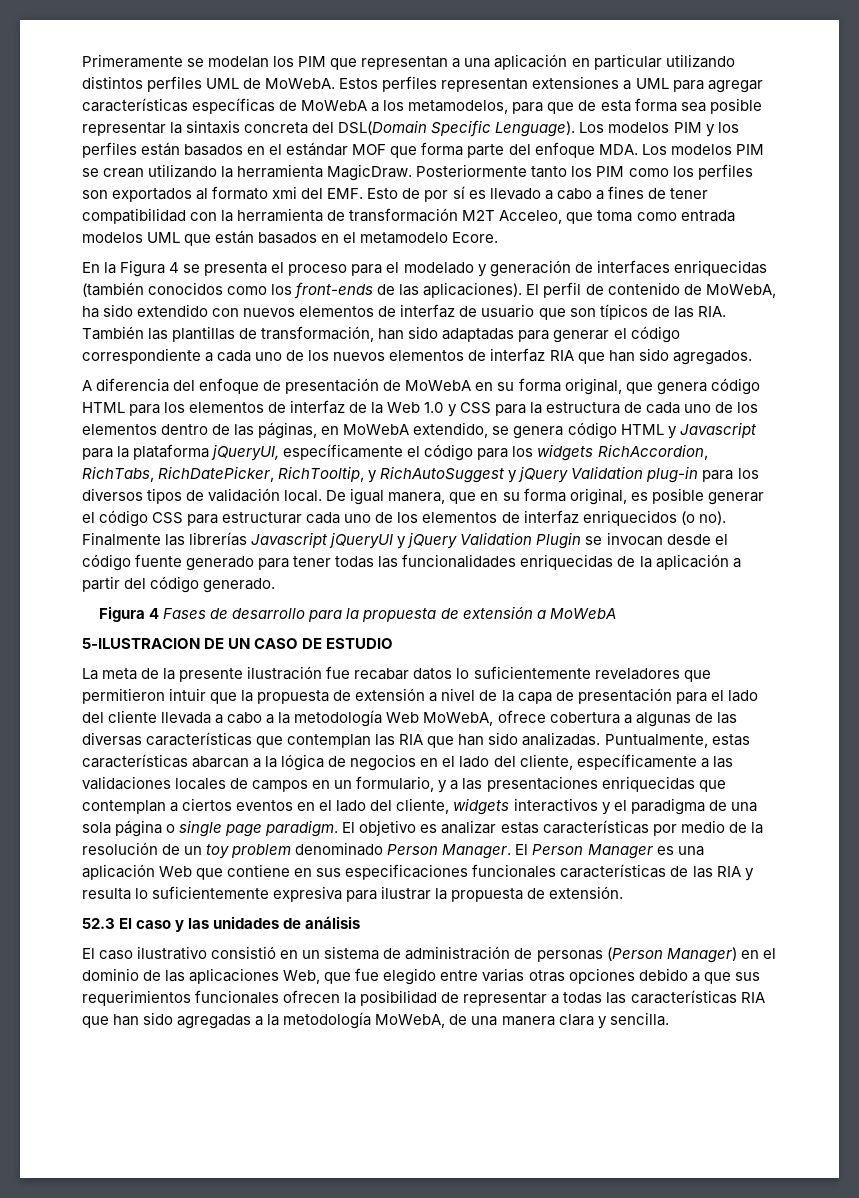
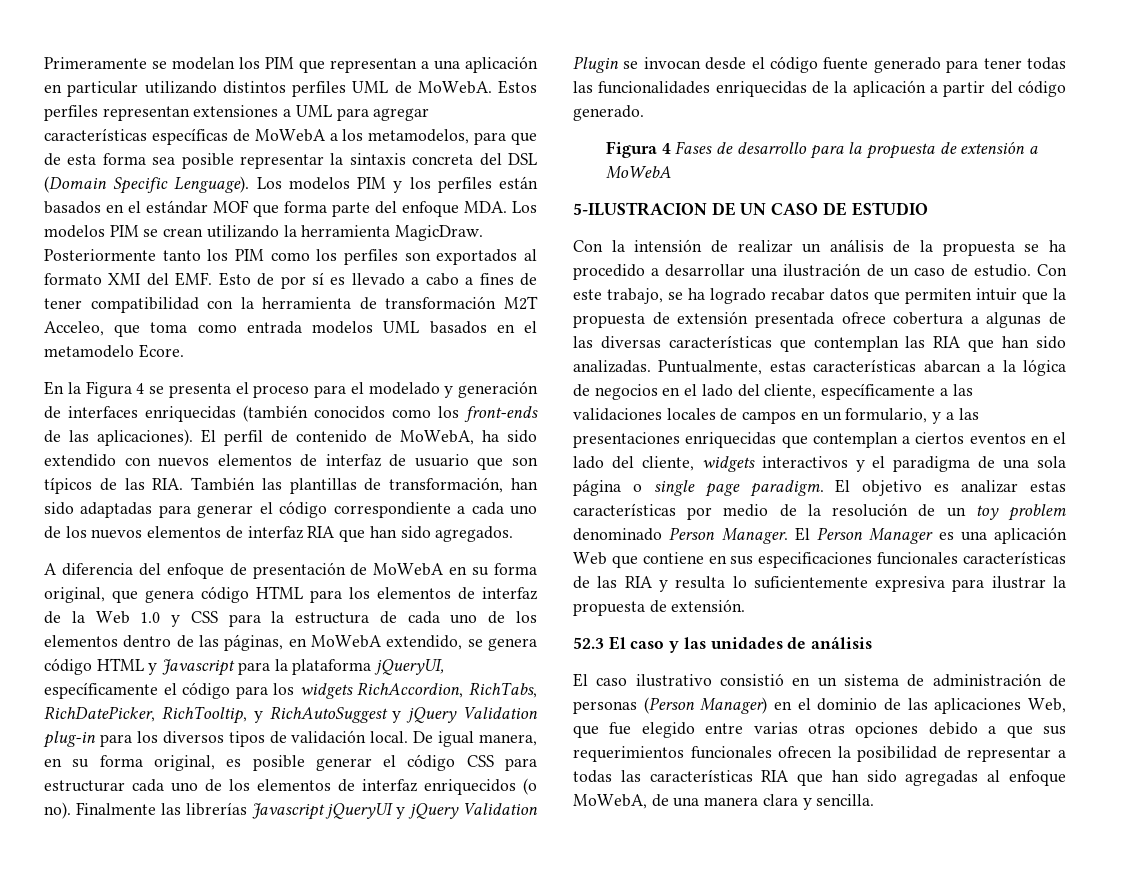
[338,120,428,135] DSL(Domain -> [507,153,537,165] [44,176,107,193] DSL (Domain
[272,186,298,199] xmi -> [108,273,141,285] XMI
[184,230,255,246] que están -> (420, 327) none
[449,492,477,504] que -> (537, 740) none
[82,666,711,682] [82,688,165,704] La meta de la presente ilustración fue recabar datos lo suficientemente reveladores que permitieron -> [573,239,1066,256] [573,263,1067,280] [573,288,972,304] Con la intensión de realizar un análisis de la propuesta se ha procedido a desarrollar una ilustración de un caso de estudio. Con este trabajo, se ha logrado recabar datos que permiten
[429,688,758,704] [82,710,494,727] a nivel de la capa de presentación para el lado del cliente llevada a cabo a la metodología Web MoWebA, -> [754,312,834,328] presentada
[255,1012,372,1029] a la metodología -> [987,770,1066,786] al enfoque

